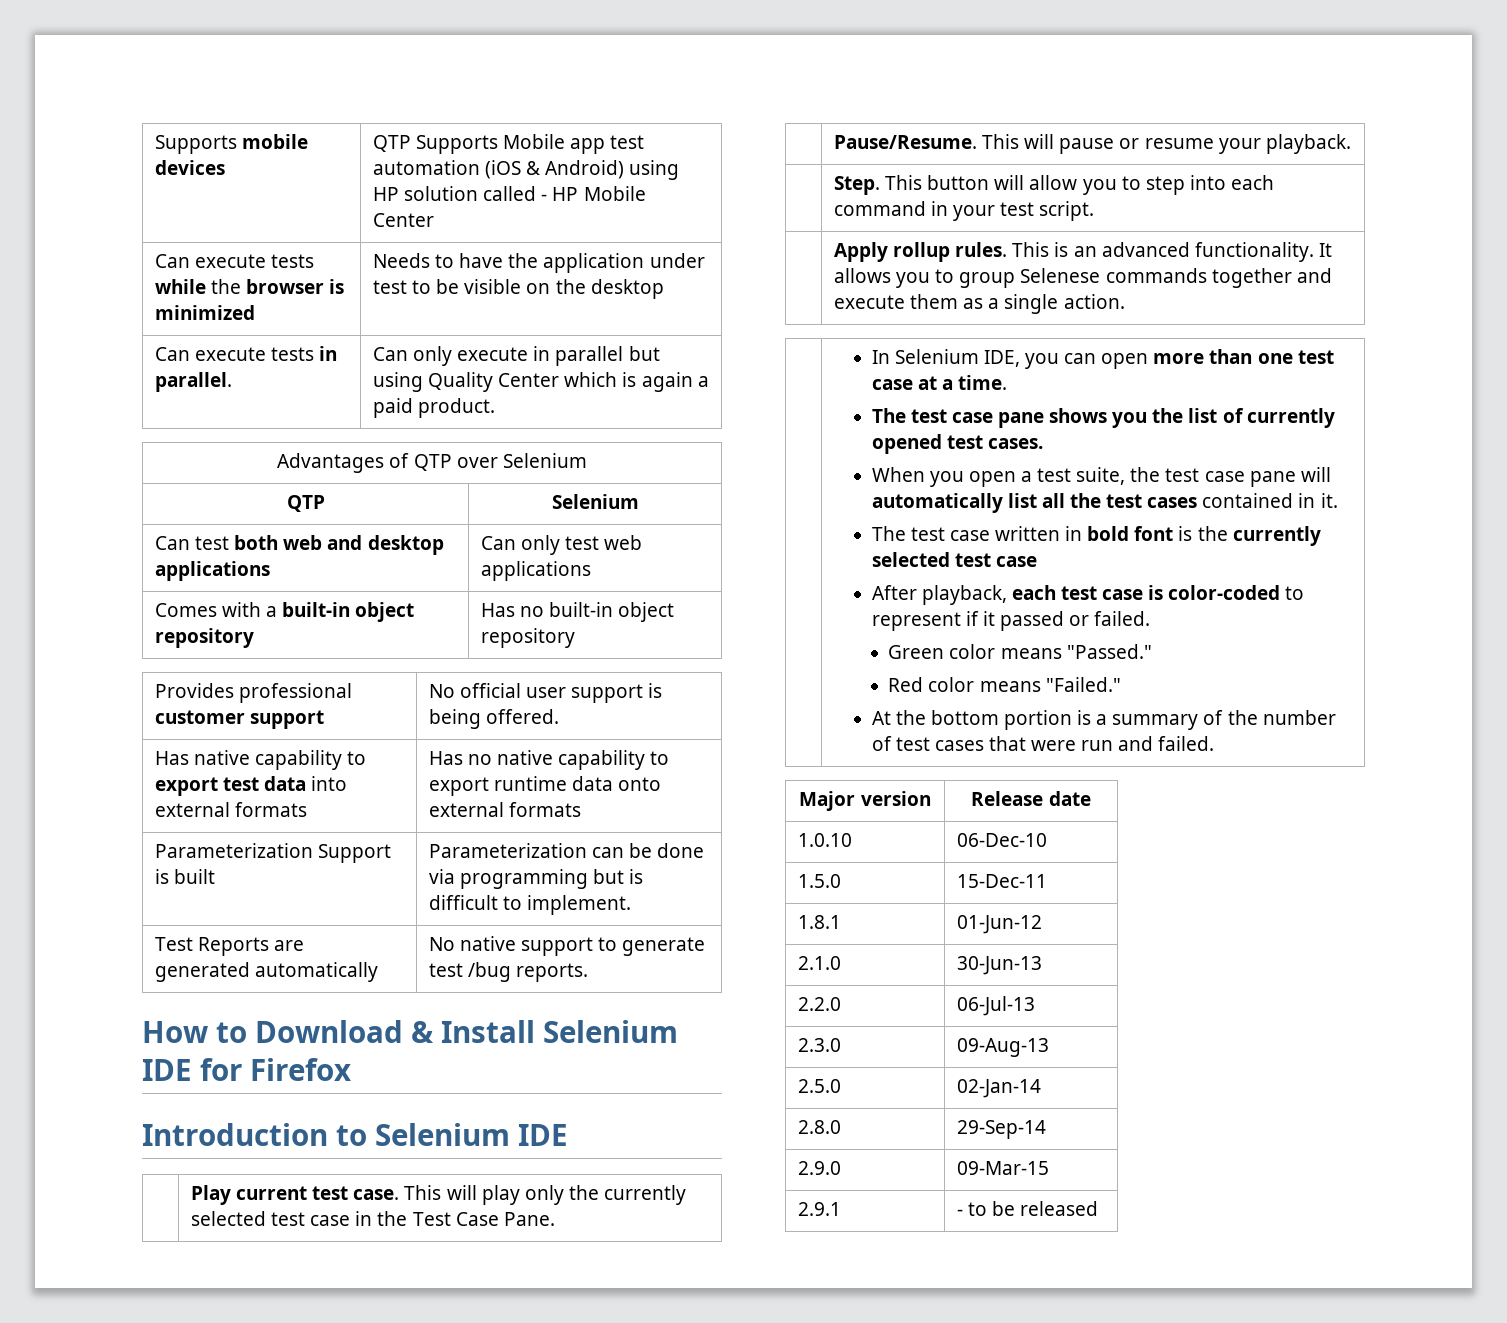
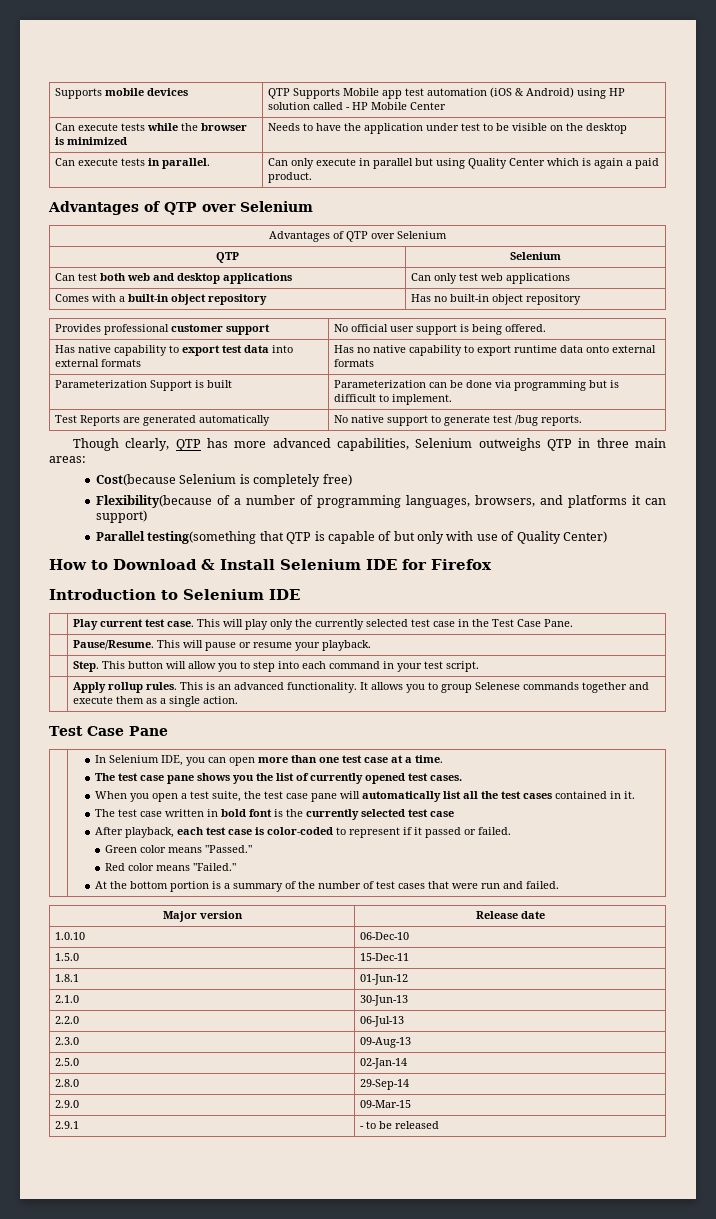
(496, 408) none -> [48,201,313,215] // Advantages of QTP over Selenium
(589, 972) none -> [72,438,666,451] [49,456,86,463] [96,474,352,487] [96,495,666,508] [96,510,148,523] [96,531,607,544] // Though clearly, QTP has more advanced capabilities, Selenium outweighs QTP in three main areas: // Cost(because Selenium is completely free) // Flexibility(because of a number of programming languages, browsers, and platforms it can support) // Parallel testing(something that QTP is capable of but only with use of Quality Center)
(1125, 301) none -> [49,726,168,736] // Test Case Pane

